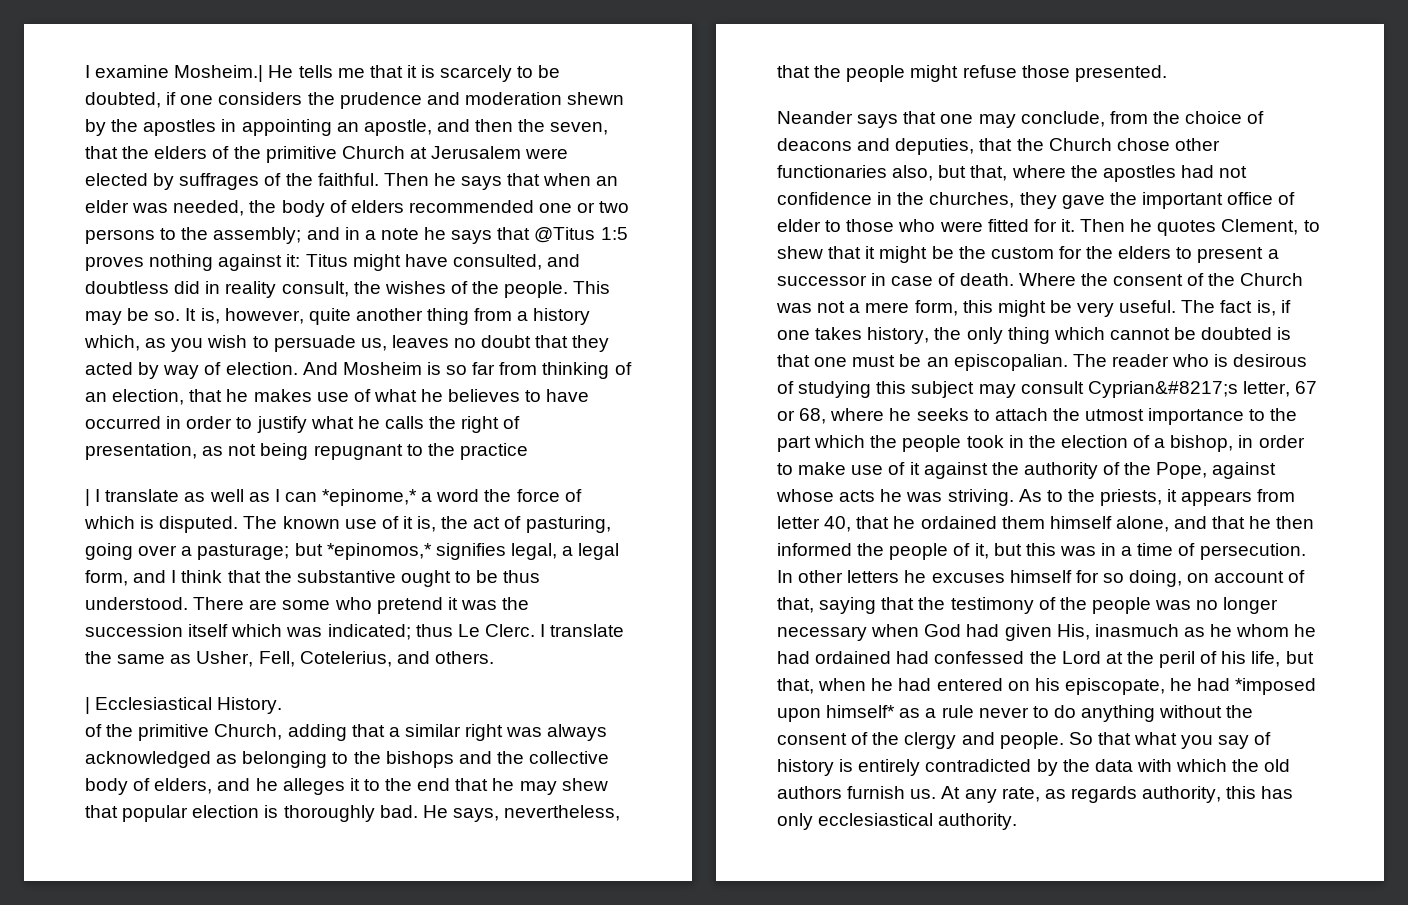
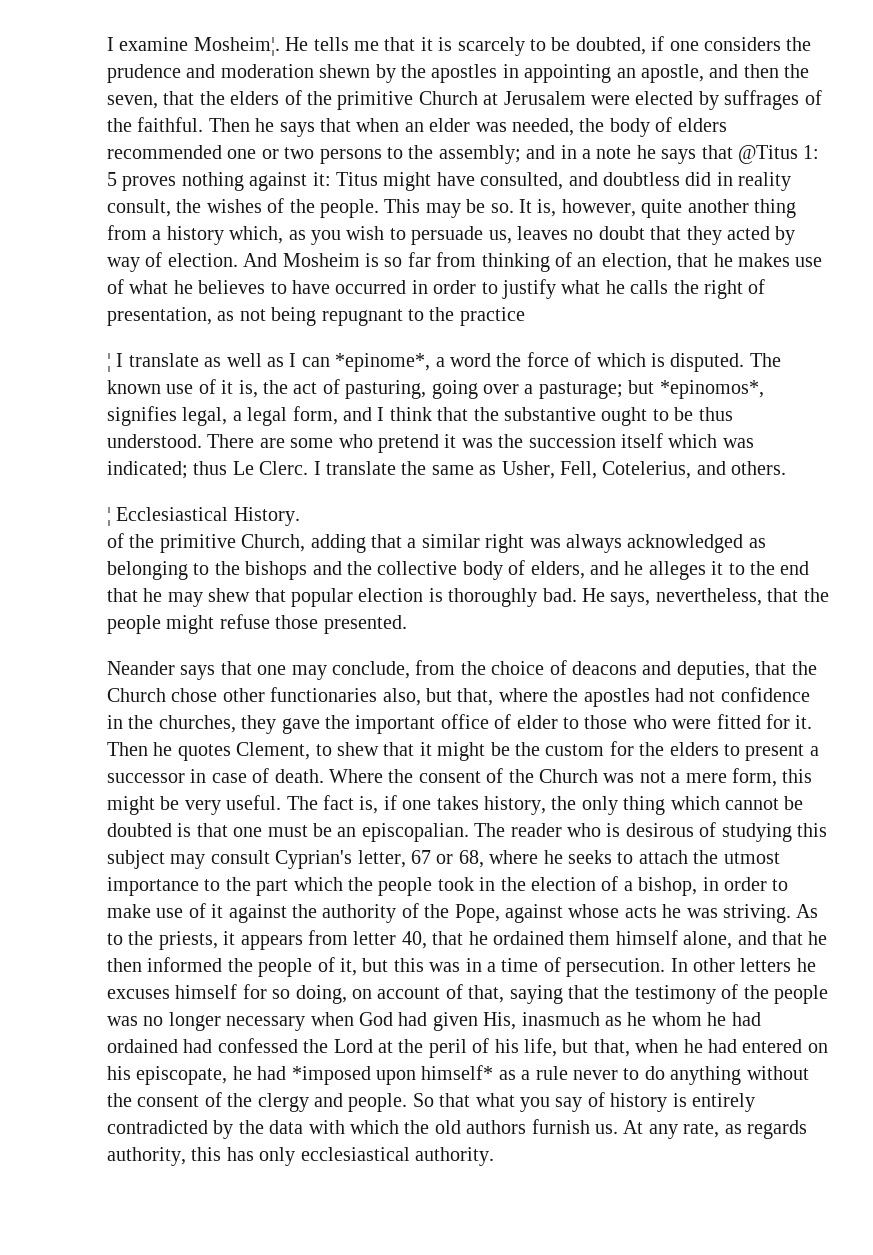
[174,65,264,82] Mosheim.| -> [193,37,280,56] Mosheim¦.
[600,227,628,240] 1:5 -> [803,145,820,159] [107,172,117,186] 1: 5
[85,489,90,506] | -> [107,353,111,372] ¦
[322,489,418,506] *epinome,* -> [335,353,431,372] *epinome*,
[326,543,432,560] *epinomos,* -> [659,380,764,399] *epinomos*,
[85,697,90,714] | -> [107,507,111,526] ¦
[1087,381,1238,398] Cyprian&#8217;s -> [275,850,353,869] Cyprian's

